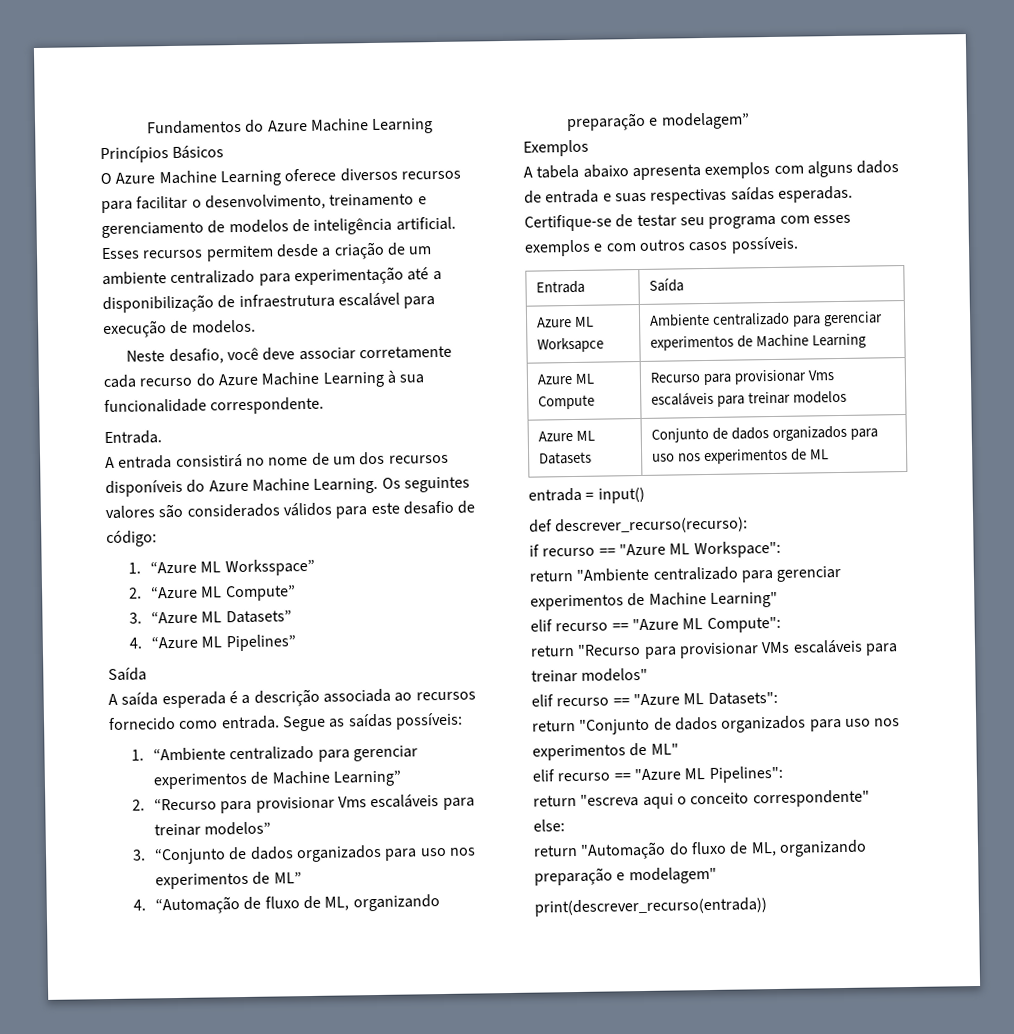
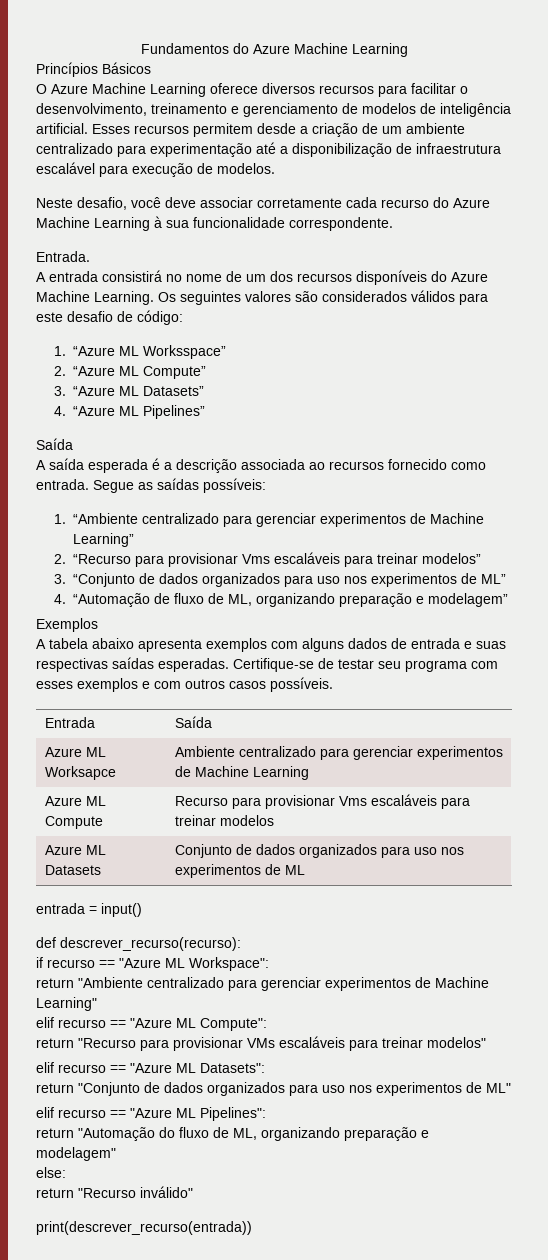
[533,789,870,810] [533,819,565,832] // return "escreva aqui o conceito correspondente" // else: -> (266, 1114) none
(717, 875) none -> [36,1167,66,1178] [36,1186,193,1198] // else: // return "Recurso inválido"

